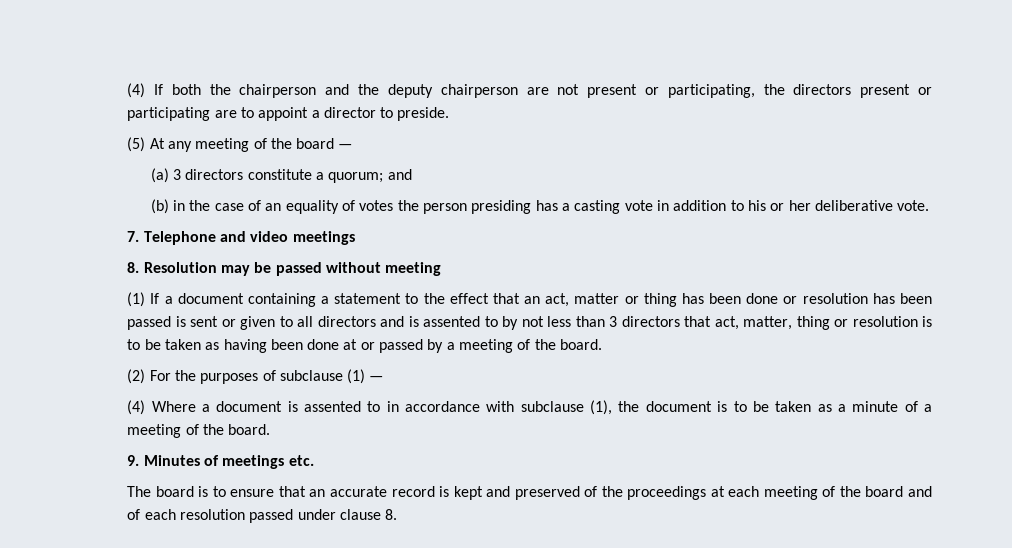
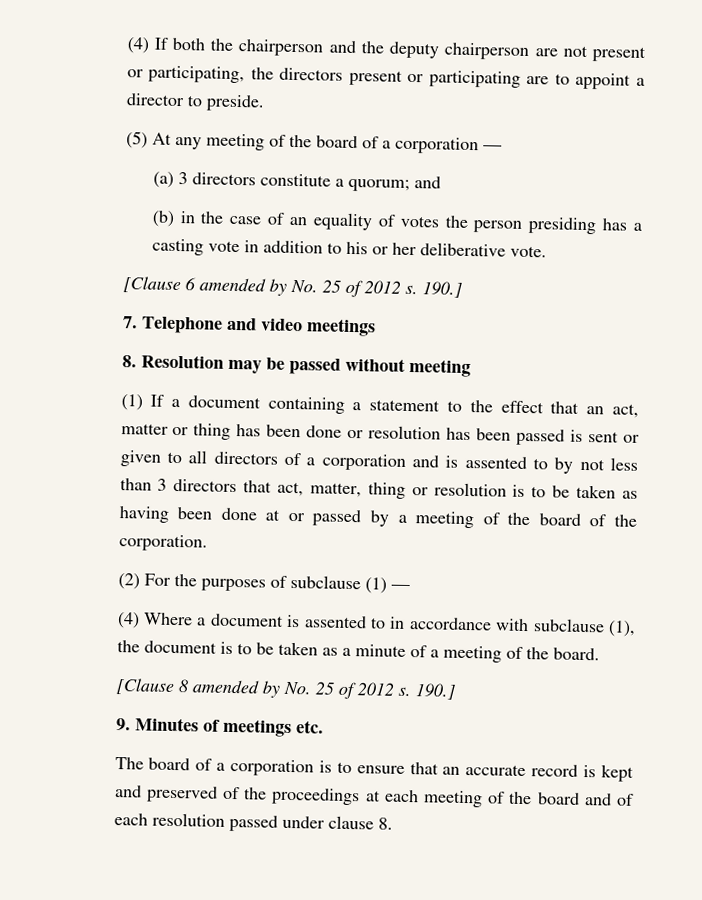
(335, 143) none -> [361,136,479,155] of a corporation
(930, 205) none -> [122,276,462,298] // [Clause 6 amended by No. 25 of 2012 s. 190.]
(376, 321) none -> [283,452,406,471] of a corporation
[560,339,603,350] board. -> [538,513,637,527] [118,534,208,552] board of the corporation.
(271, 429) none -> [115,678,456,700] // [Clause 8 amended by No. 25 of 2012 s. 190.]
(194, 491) none -> [195,758,315,777] of a corporation

